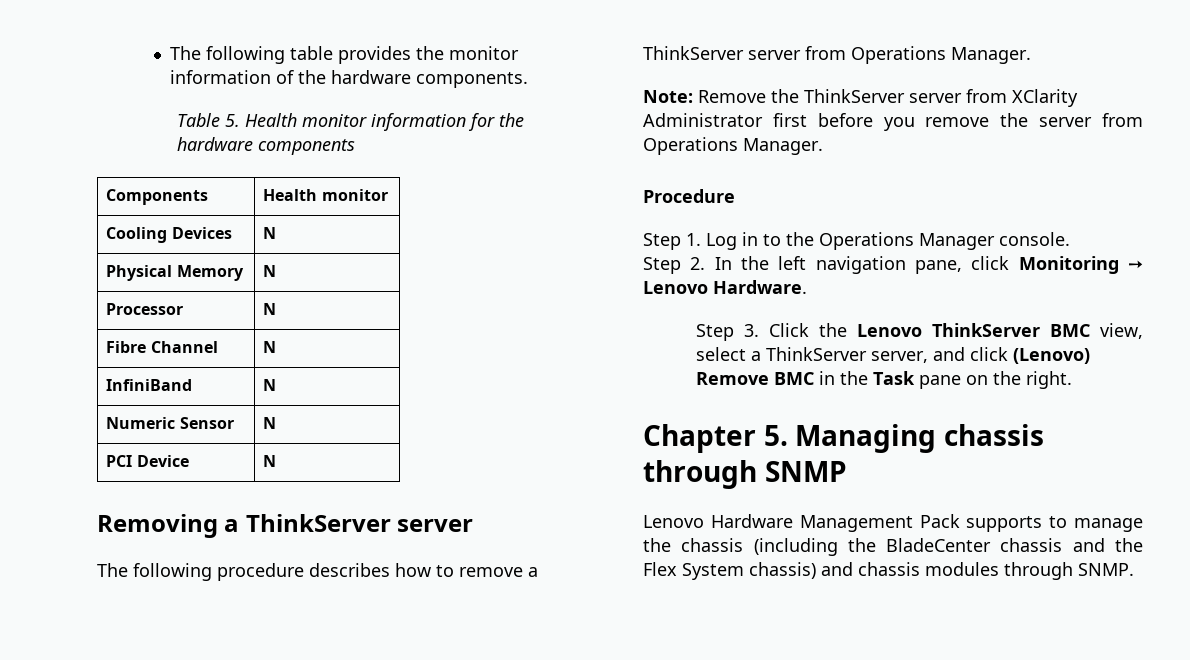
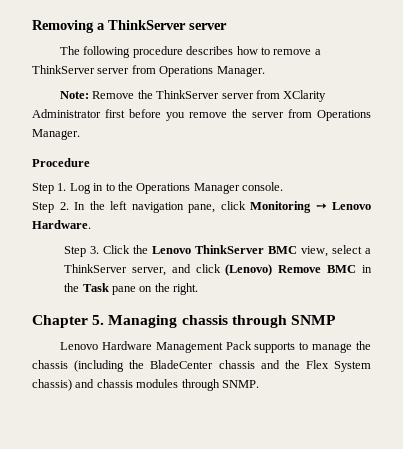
[170,46,520,64] [170,70,529,88] [177,113,525,131] [177,137,356,155] [106,189,209,205] [263,189,388,201] [106,227,232,243] [263,227,277,239] [106,265,244,281] [263,265,277,277] [106,303,184,315] [263,303,277,315] [106,341,218,353] [263,341,277,353] [106,379,193,391] [263,379,277,391] [106,417,234,429] [263,417,277,429] [106,455,189,467] [263,455,277,467] The following table provides the monitor information of the hardware components. // Table 5. Health monitor information for the hardware components // Components | Health monitor // Cooling Devices | N // Physical Memory | N // Processor | N // Fibre Channel | N // InfiniBand | N // Numeric Sensor | N // PCI Device | N // -> (32, 26) none

